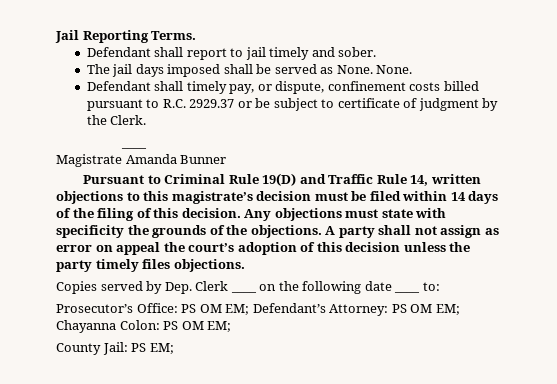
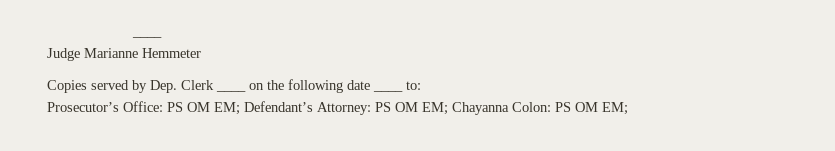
[55,30,197,43] [86,47,377,60] [86,64,413,77] [86,81,479,94] [86,98,499,111] [86,115,147,125] [121,147,148,149] [56,154,227,167] [83,173,481,186] [56,191,499,204] [56,208,447,221] [56,225,499,238] [56,242,471,255] [56,259,245,272] Jail Reporting Terms. // Defendant shall report to jail timely and sober. // The jail days imposed shall be served as None. None. // Defendant shall timely pay, or dispute, confinement costs billed pursuant to R.C. 2929.37 or be subject to certificate of judgment by the Clerk. // ____ // Magistrate Amanda Bunner // Pursuant to Criminal Rule 19(D) and Traffic Rule 14, written objections to this magistrate’s decision must be filed within 14 days of the filing of this decision. Any objections must state with specificity the grounds of the objections. A party shall not assign as error on appeal the court’s adoption of this decision unless the party timely files objections. -> [132,36,163,38] [47,48,201,61] ____ // Judge Marianne Hemmeter
[56,342,174,355] // County Jail: PS EM; -> (628, 108) none

